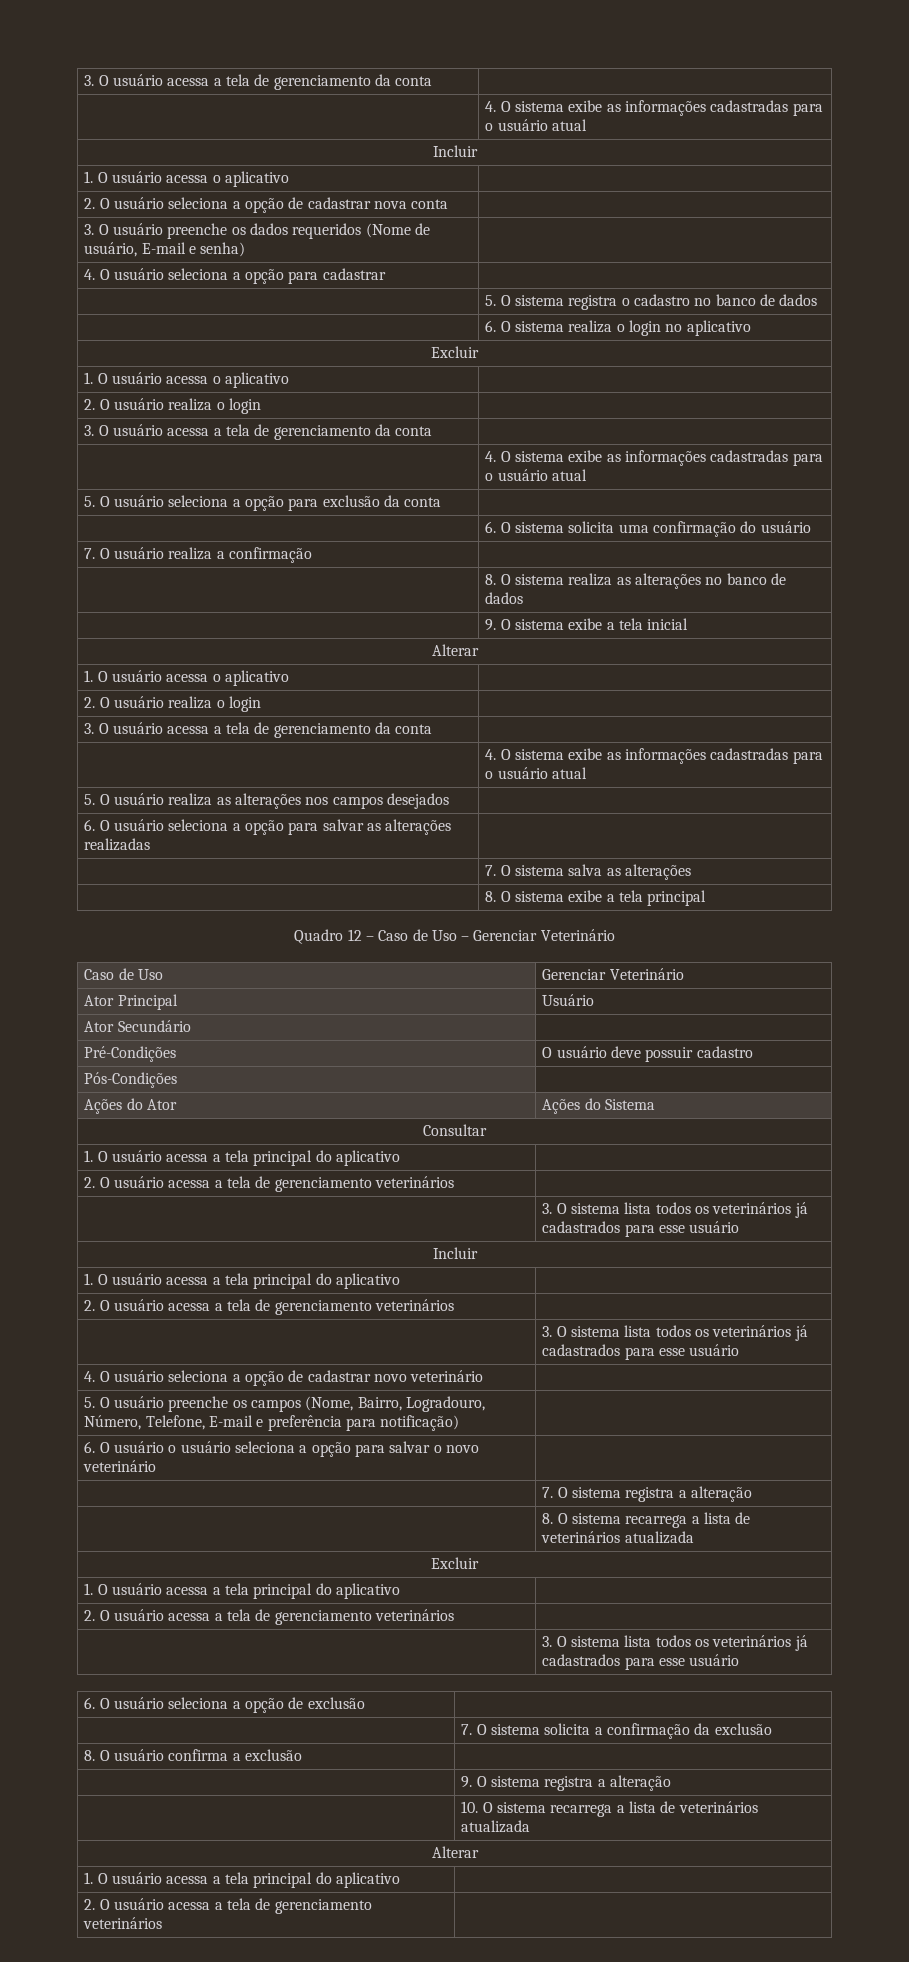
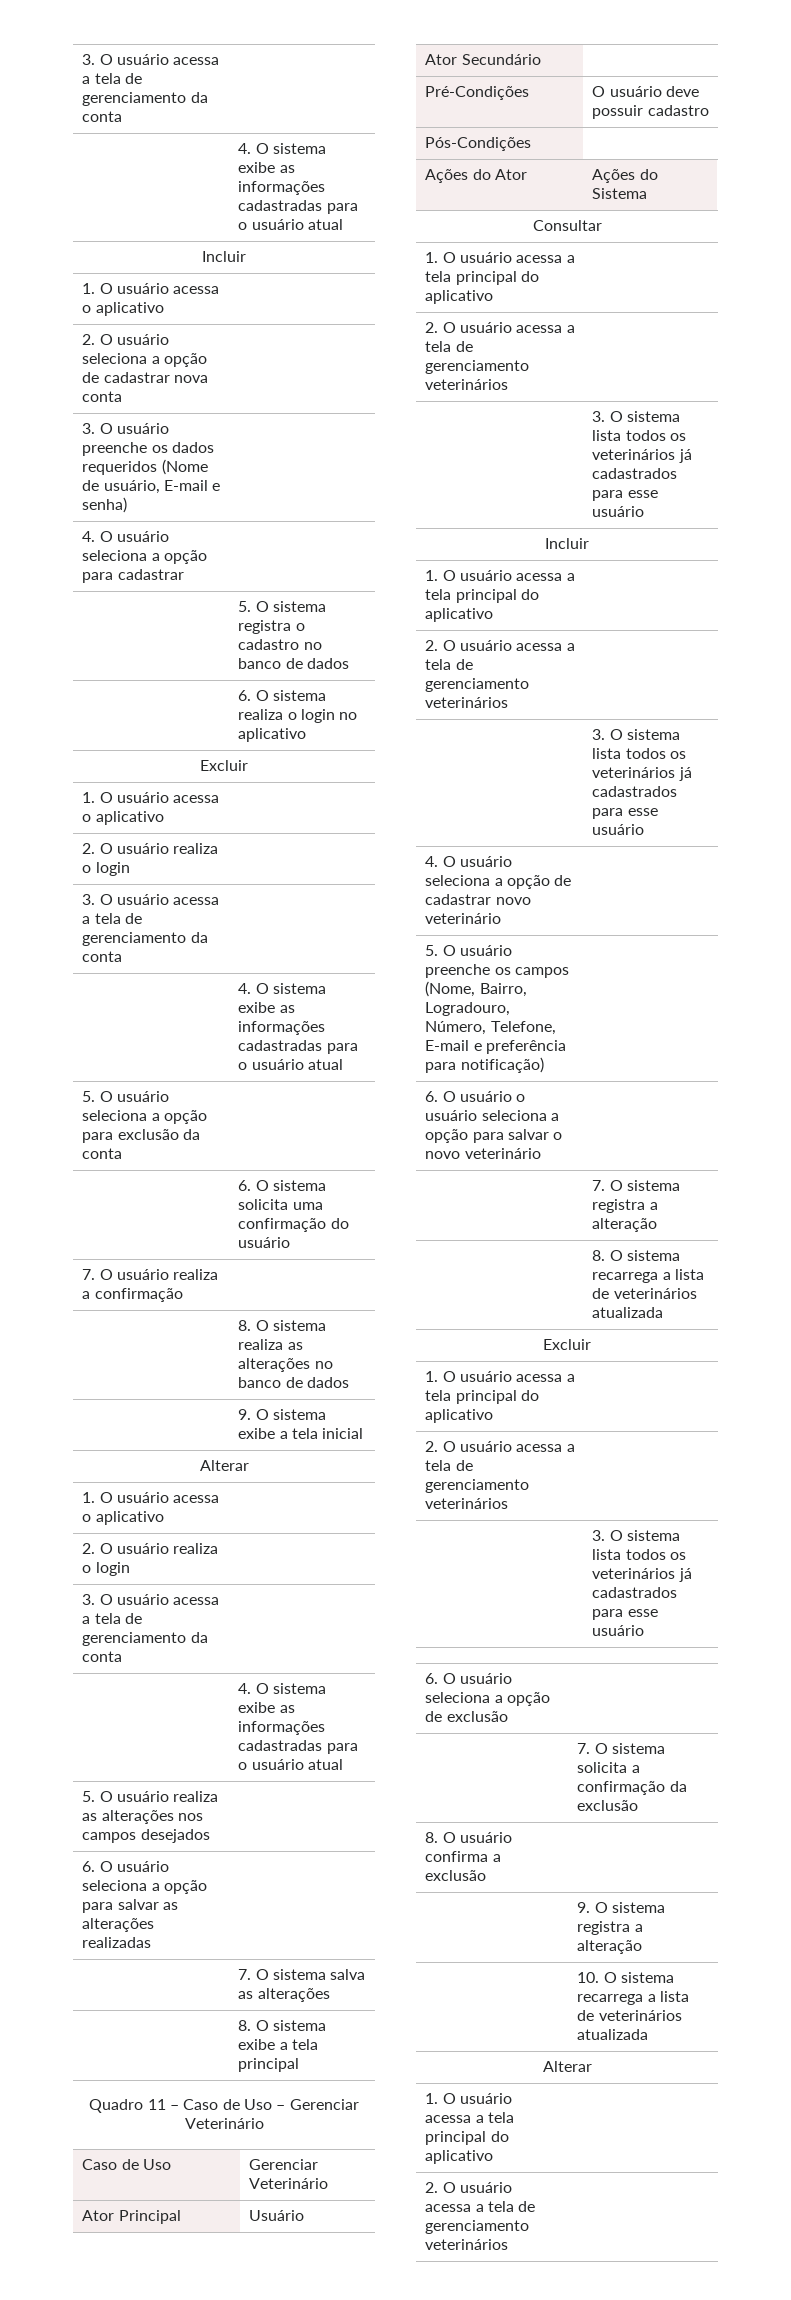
[347,929,362,941] 12 -> [147,2099,166,2110] 11

